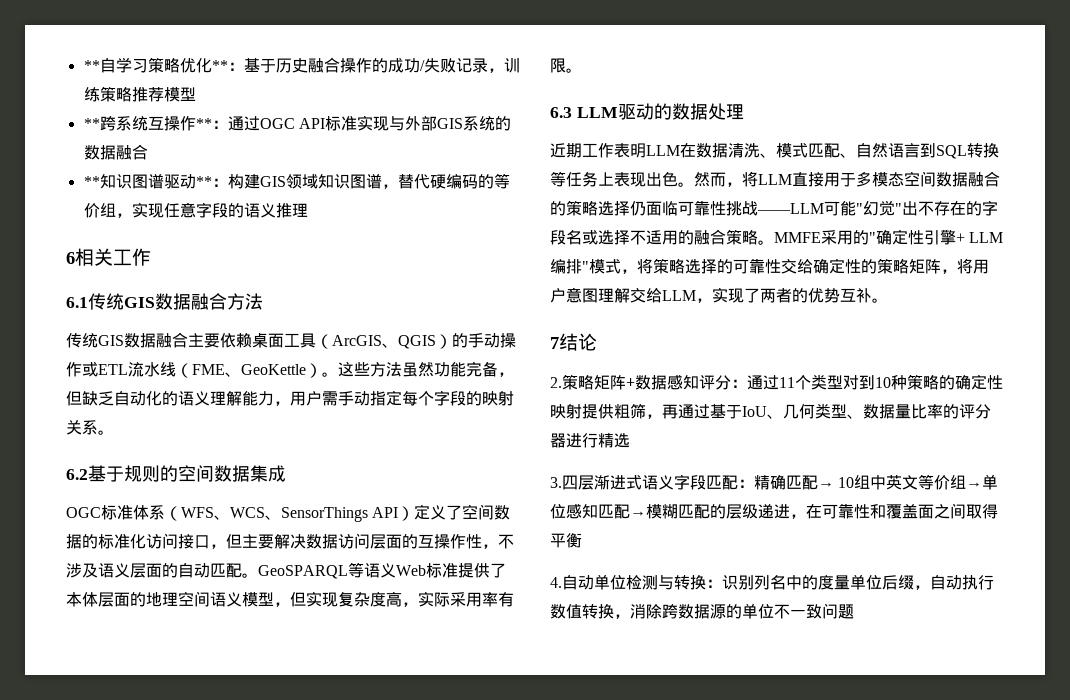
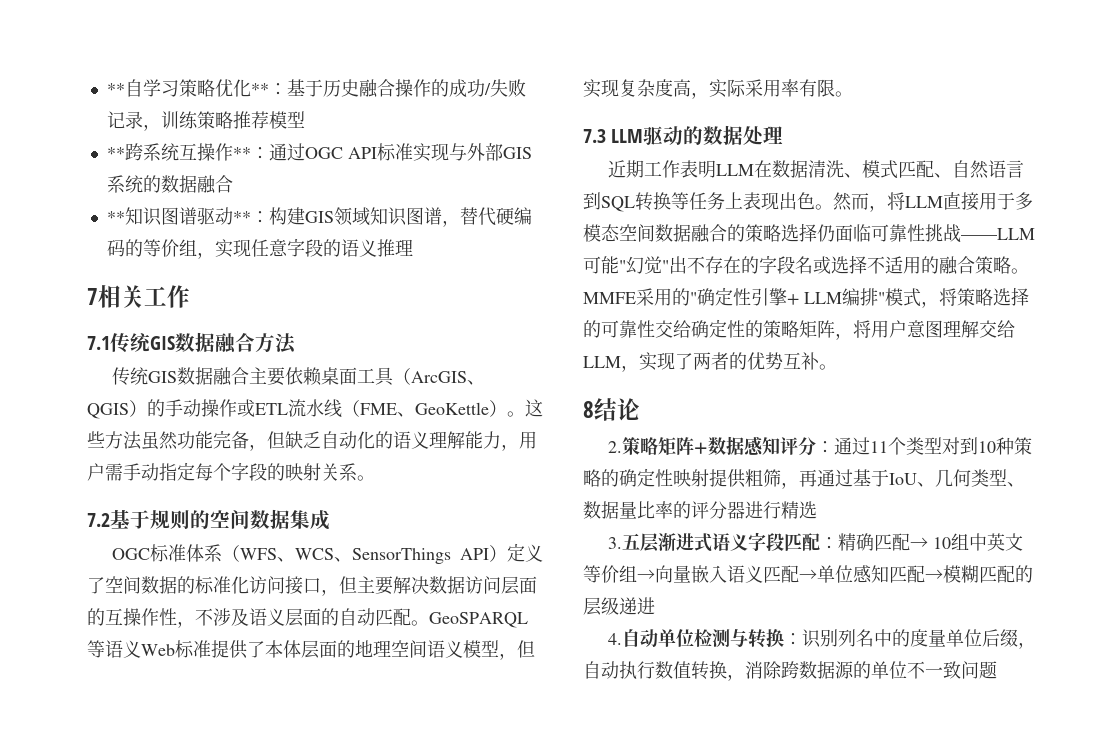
[66,252,75,264] 6 -> [87,288,98,305] 7
[66,297,88,308] 6.1 -> [87,336,110,350] 7.1
[66,469,88,480] 6.2 -> [87,513,110,527] 7.2
[550,107,572,118] 6.3 -> [583,129,606,143] 7.3
[550,337,559,349] 7 -> [583,401,594,418] 8
[562,475,578,490] 四 -> [622,533,641,550] 五
(983, 485) none -> [655,565,817,583] 向量嵌入语义匹配→
[790,503,998,519] [550,533,582,548] ，在可靠性和覆盖面之间取得平衡 -> (655, 606) none

